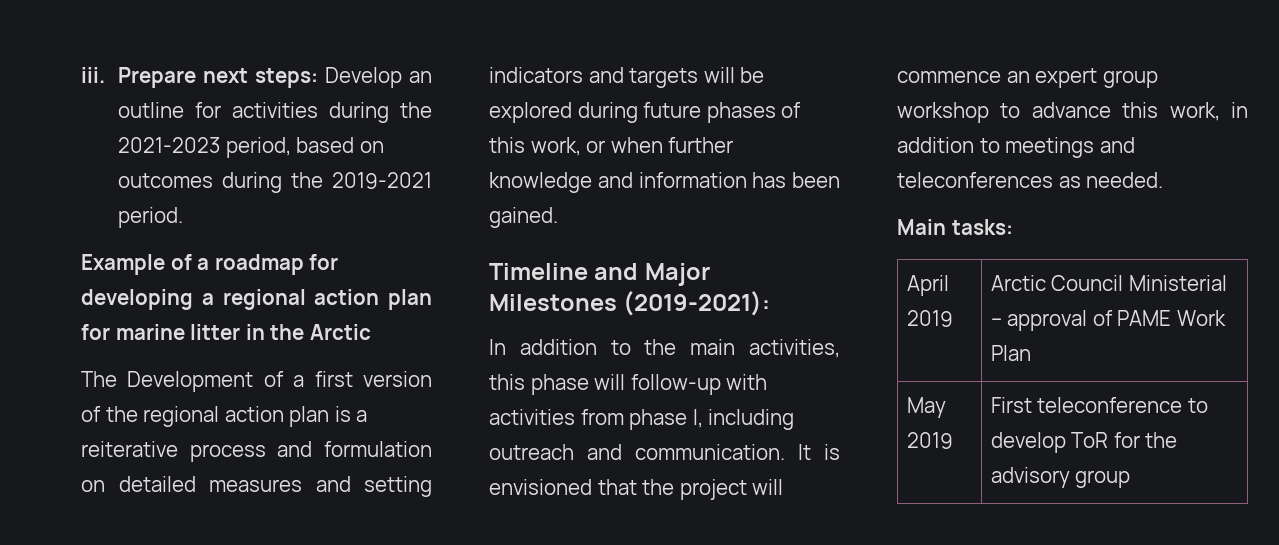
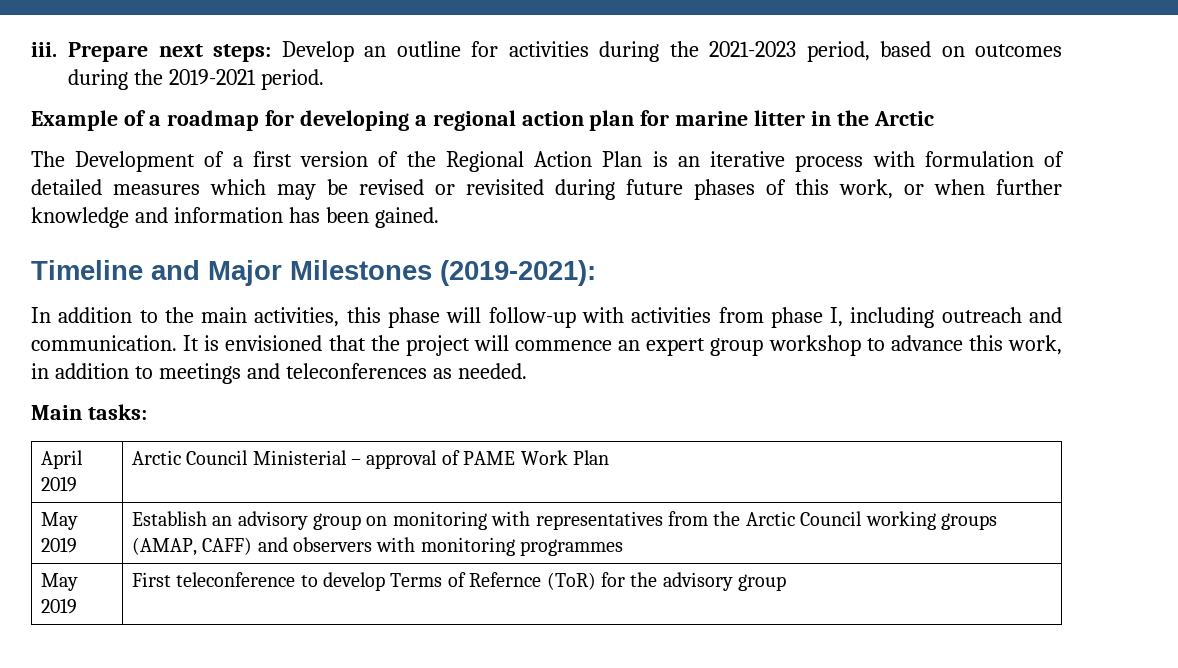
[143,406,368,427] [81,441,432,462] [81,476,432,497] [489,67,765,88] [489,102,572,123] regional action plan is a reiterative process and formulation on detailed measures and setting indicators and targets will be explored -> [445,151,1065,172] [31,179,544,200] Regional Action Plan is an iterative process with formulation of detailed measures which may be revised or revisited
(1031, 353) none -> [40,512,78,530] [40,537,77,553] [131,511,998,530] [131,537,624,556] // May 2019 | Establish an advisory group on monitoring with representatives from the Arctic Council working groups (AMAP, CAFF) and observers with monitoring programmes
[1071,432,1109,448] ToR -> [390,572,596,590] Terms of Refernce (ToR)

